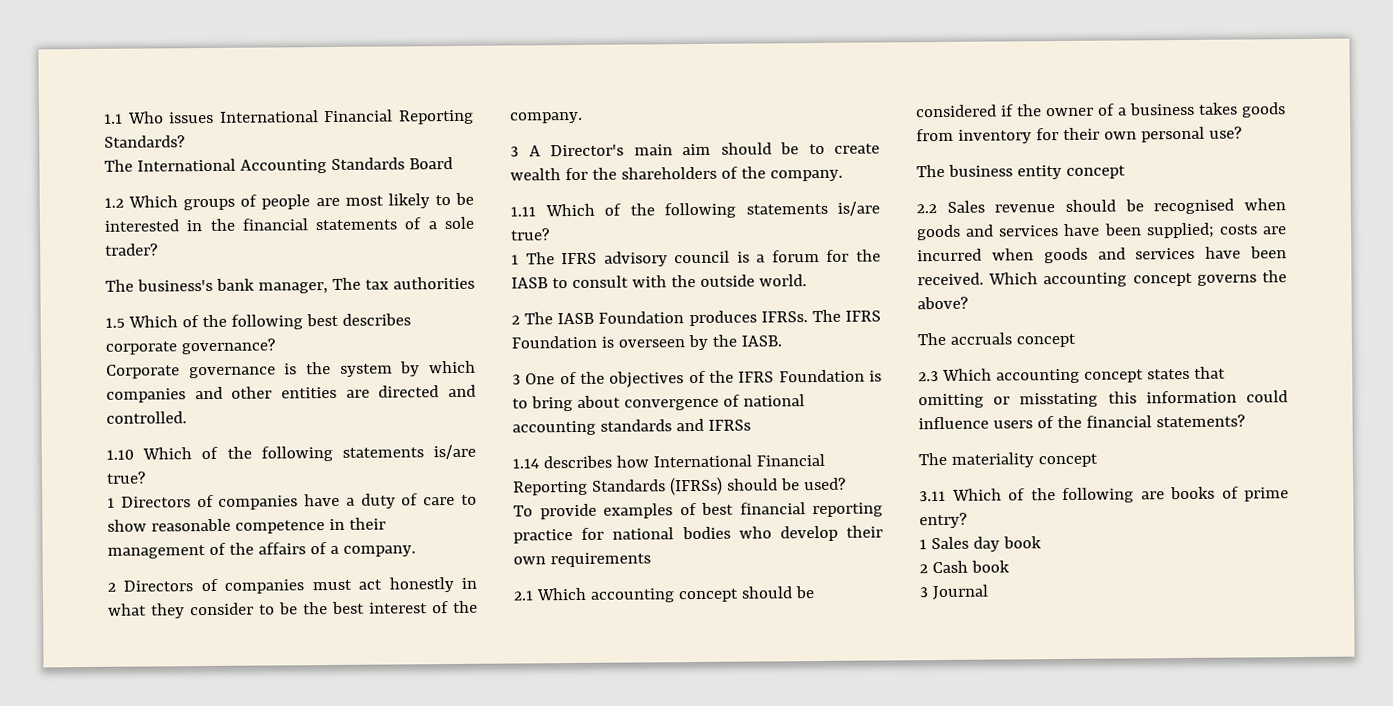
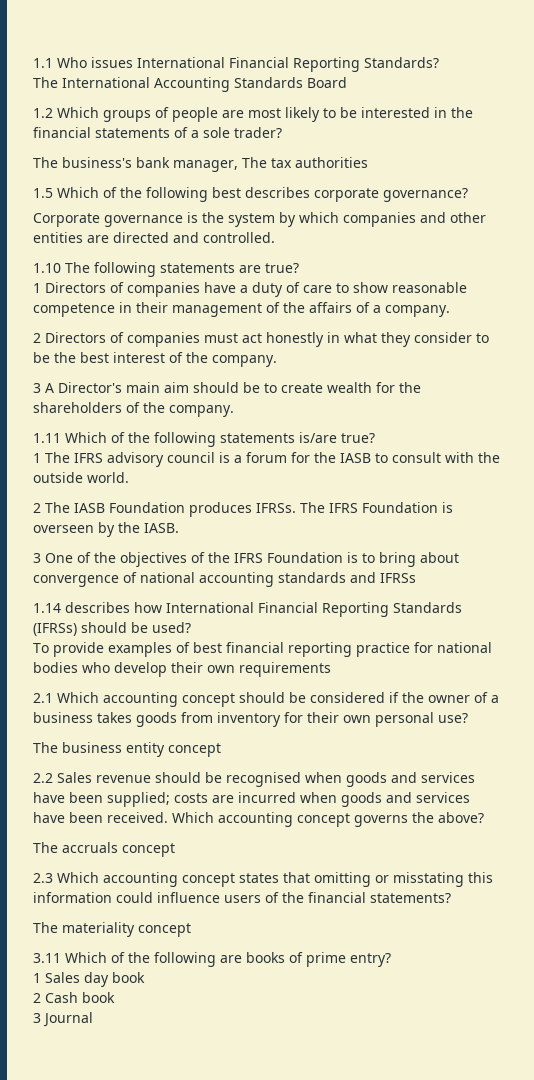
[142,444,476,462] Which of the following statements is/are -> [65,262,261,277] The following statements are

